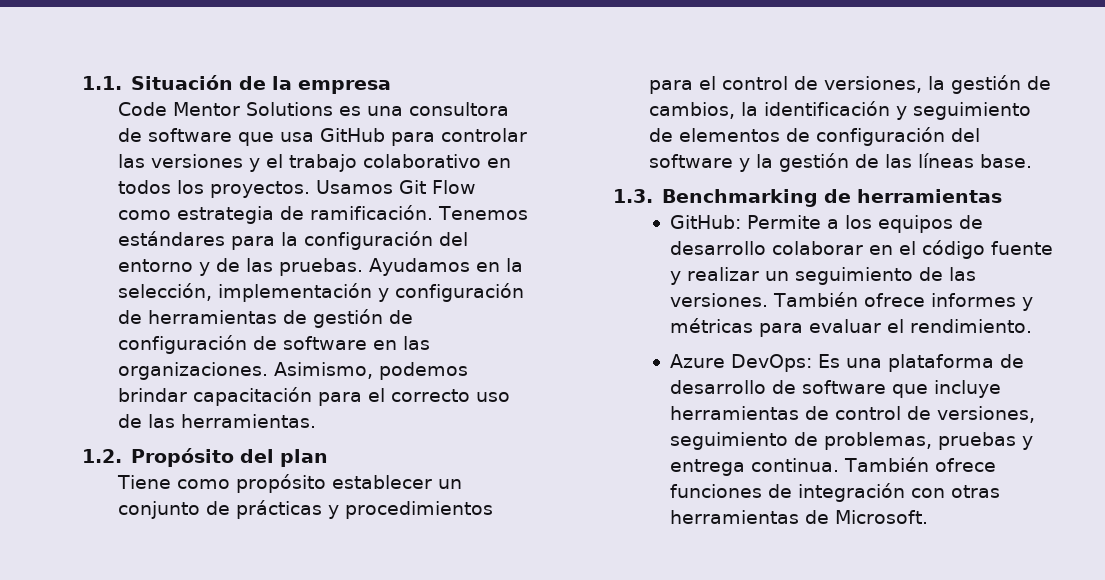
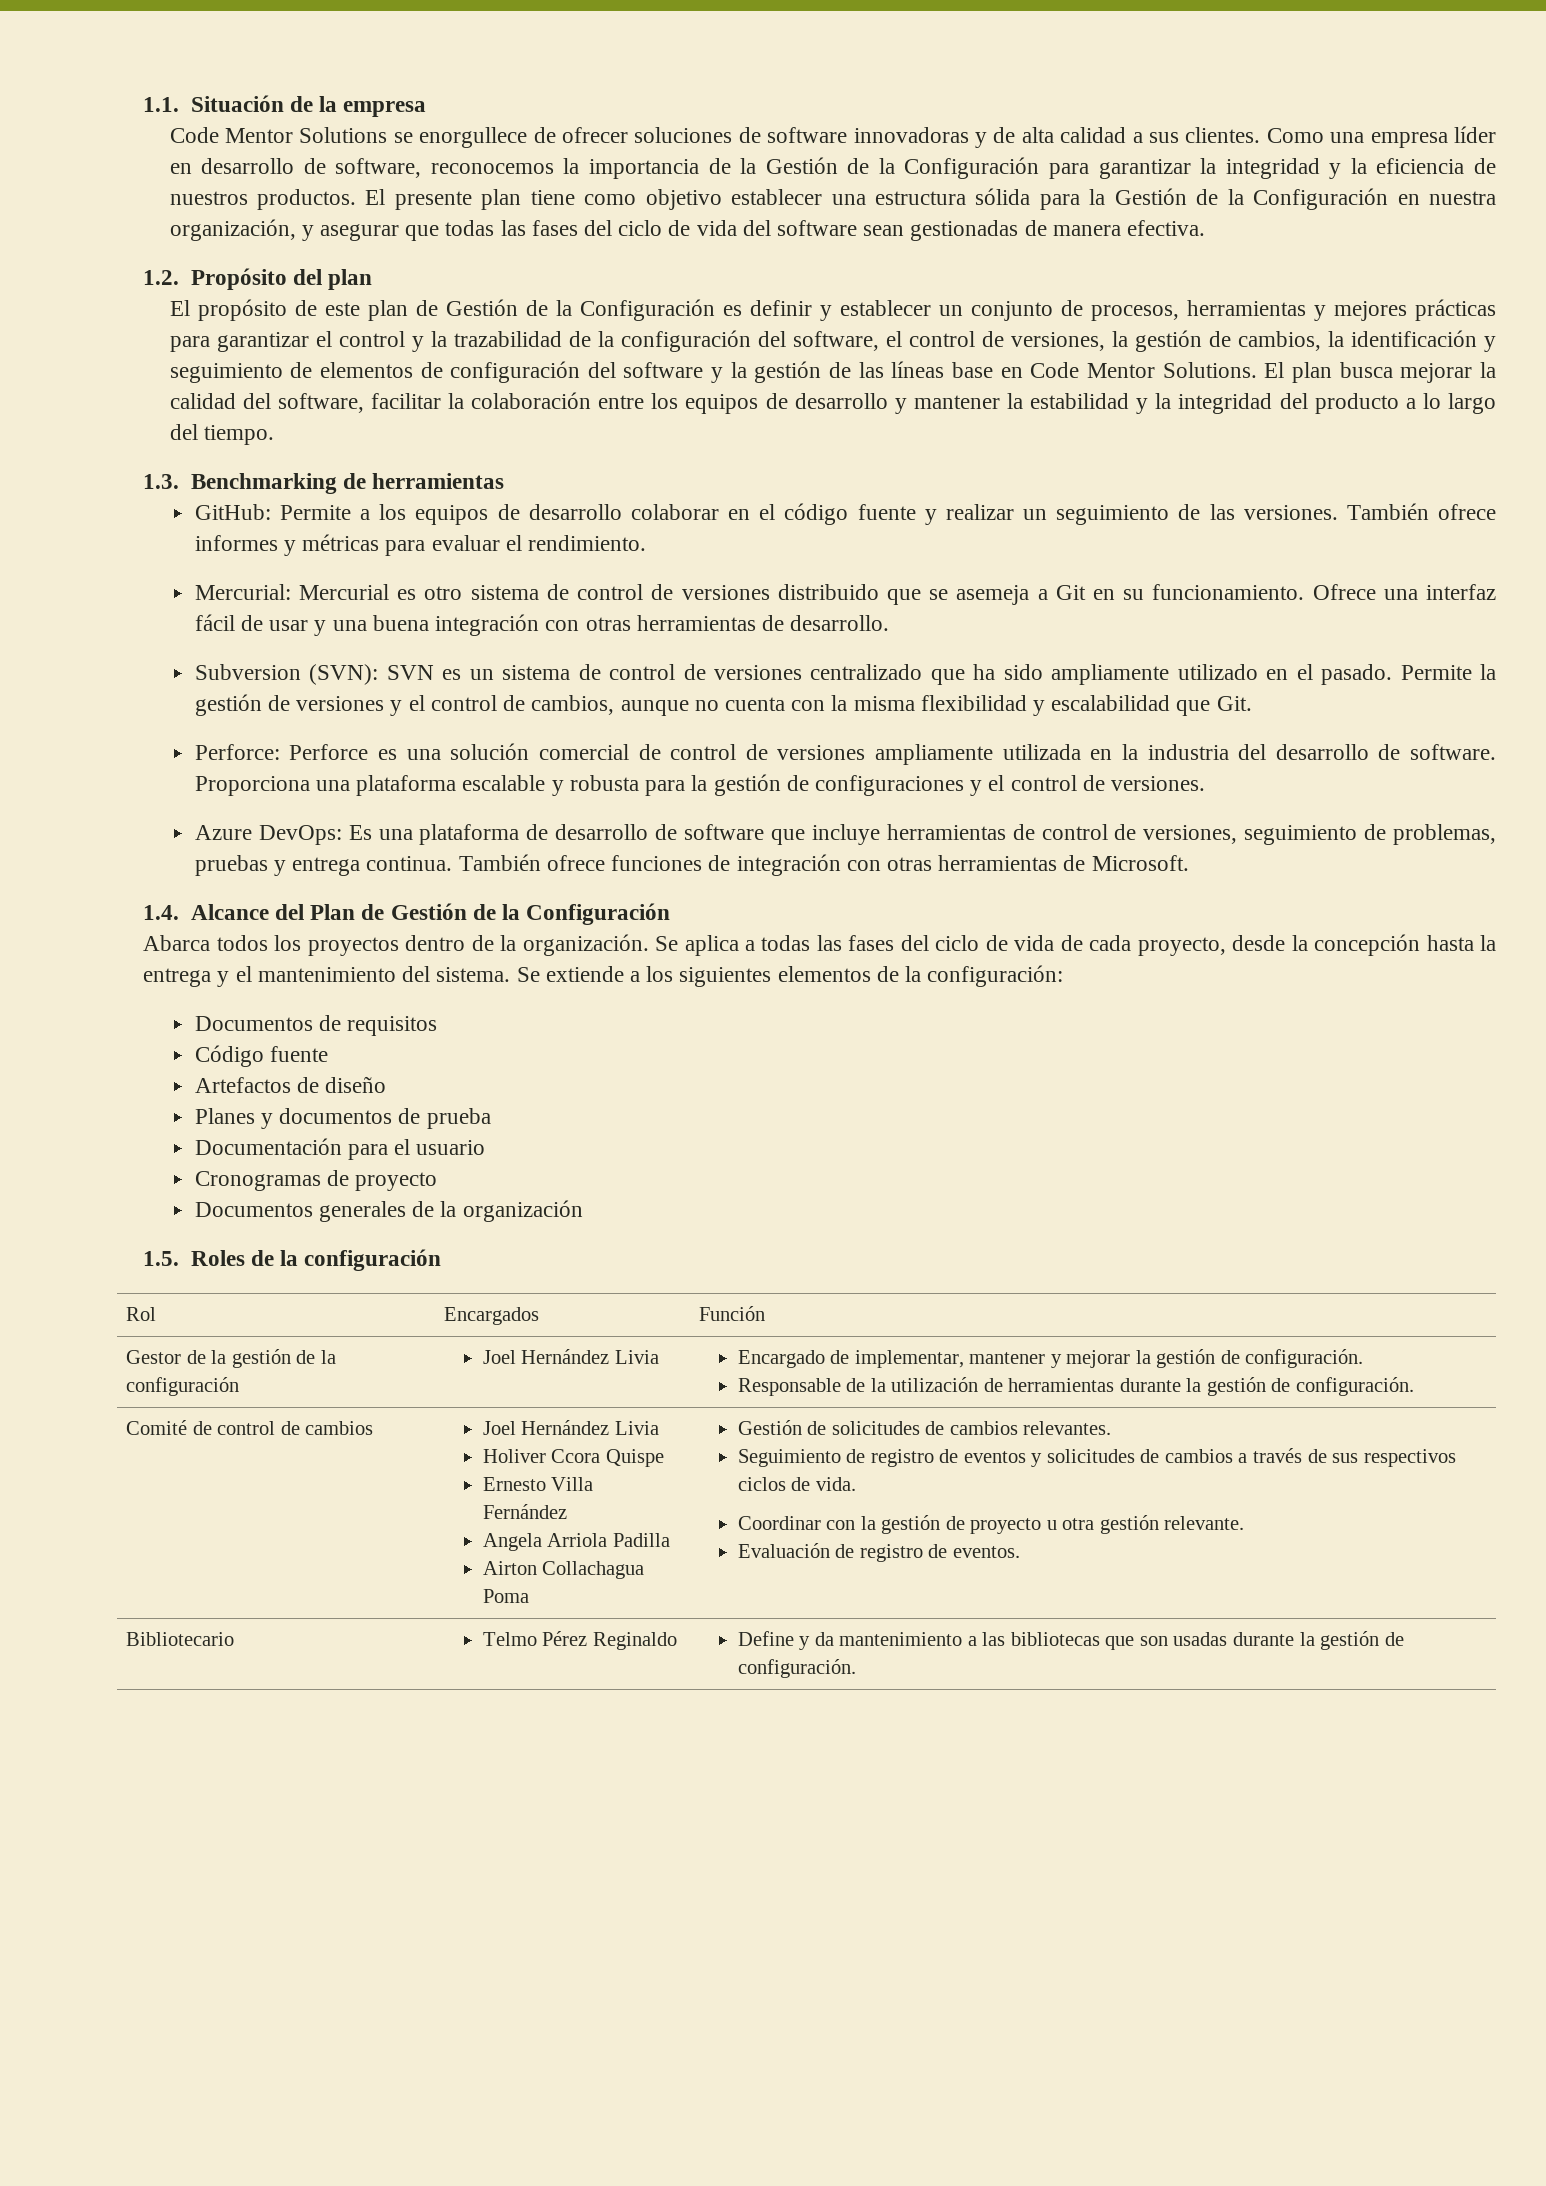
[339,102,510,116] [118,128,528,146] [118,154,512,172] [118,180,477,198] [118,205,529,224] [118,231,469,250] [118,258,524,276] [118,283,525,302] [118,309,414,328] [118,335,431,354] [118,362,469,380] [118,387,511,406] [118,414,317,428] [81,448,329,467] [117,474,463,493] [118,500,494,519] [649,80,694,94] es una consultora de software que usa GitHub para controlar las versiones y el trabajo colaborativo en todos los proyectos. Usamos Git Flow como estrategia de ramificación. Tenemos estándares para la configuración del entorno y de las pruebas. Ayudamos en la selección, implementación y configuración de herramientas de gestión de configuración de software en las organizaciones. Asimismo, podemos brindar capacitación para el correcto uso de las herramientas. // 1.2. Propósito del plan // Tiene como propósito establecer un conjunto de prácticas y procedimientos para -> [393,126,1496,148] [169,157,1496,179] [169,188,1496,210] [169,219,1206,241] [143,268,373,290] [169,299,1496,321] [169,330,879,352] se enorgullece de ofrecer soluciones de software innovadoras y de alta calidad a sus clientes. Como una empresa líder en desarrollo de software, reconocemos la importancia de la Gestión de la Configuración para garantizar la integridad y la eficiencia de nuestros productos. El presente plan tiene como objetivo establecer una estructura sólida para la Gestión de la Configuración en nuestra organización, y asegurar que todas las fases del ciclo de vida del software sean gestionadas de manera efectiva. // 1.2. Propósito del plan // El propósito de este plan de Gestión de la Configuración es definir y establecer un conjunto de procesos, herramientas y mejores prácticas para garantizar el control y la trazabilidad de la configuración del software,
[980,154,1033,168] base. -> [952,362,1496,383] [169,392,1497,414] [169,424,274,445] base en Code Mentor Solutions. El plan busca mejorar la calidad del software, facilitar la colaboración entre los equipos de desarrollo y mantener la estabilidad y la integridad del producto a lo largo del tiempo.
(1033, 326) none -> [194,584,1496,605] [194,614,890,636] [194,664,1496,685] [194,694,1252,716] [194,743,1496,765] [194,774,1205,796] // Mercurial: Mercurial es otro sistema de control de versiones distribuido que se asemeja a Git en su funcionamiento. Ofrece una interfaz fácil de usar y una buena integración con otras herramientas de desarrollo. // Subversion (SVN): SVN es un sistema de control de versiones centralizado que ha sido ampliamente utilizado en el pasado. Permite la gestión de versiones y el control de cambios, aunque no cuenta con la misma flexibilidad y escalabilidad que Git. // Perforce: Perforce es una solución comercial de control de versiones ampliamente utilizada en la industria del desarrollo de software. Proporciona una plataforma escalable y robusta para la gestión de configuraciones y el control de versiones.
(929, 517) none -> [143,903,671,925] [143,934,1497,956] [143,965,1064,987] [194,1015,438,1036] [194,1045,329,1067] [194,1076,387,1093] [194,1108,491,1129] [194,1138,486,1160] [194,1170,438,1191] [194,1200,583,1222] [143,1249,442,1271] [126,1307,157,1321] [444,1307,540,1325] [699,1306,766,1321] [126,1349,336,1368] [126,1377,240,1396] [482,1349,659,1364] [737,1349,1364,1368] [737,1377,1414,1396] [126,1420,374,1435] [482,1420,659,1435] [482,1449,664,1467] [482,1477,594,1491] [482,1504,567,1519] [482,1533,670,1551] [482,1561,645,1579] [482,1589,529,1603] [737,1420,1112,1435] [737,1448,1456,1467] [737,1477,856,1491] [737,1515,1245,1534] [737,1543,1020,1562] [126,1632,235,1646] [482,1631,677,1650] [737,1631,1404,1650] [737,1659,856,1678] // 1.4. Alcance del Plan de Gestión de la Configuración // Abarca todos los proyectos dentro de la organización. Se aplica a todas las fases del ciclo de vida de cada proyecto, desde la concepción hasta la entrega y el mantenimiento del sistema. Se extiende a los siguientes elementos de la configuración: // Documentos de requisitos // Código fuente // Artefactos de diseño // Planes y documentos de prueba // Documentación para el usuario // Cronogramas de proyecto // Documentos generales de la organización // 1.5. Roles de la configuración // Rol | Encargados | Función // Gestor de la gestión de la configuración | Joel Hernández Livia | Encargado de implementar, mantener y mejorar la gestión de configuración. // Responsable de la utilización de herramientas durante la gestión de configuración. // Comité de control de cambios | Joel Hernández Livia // Holiver Ccora Quispe // Ernesto Villa Fernández // Angela Arriola Padilla // Airton Collachagua Poma | Gestión de solicitudes de cambios relevantes. // Seguimiento de registro de eventos y solicitudes de cambios a través de sus respectivos ciclos de vida. // Coordinar con la gestión de proyecto u otra gestión relevante. // Evaluación de registro de eventos. // Bibliotecario | Telmo Pérez Reginaldo | Define y da mantenimiento a las bibliotecas que son usadas durante la gestión de configuración.

